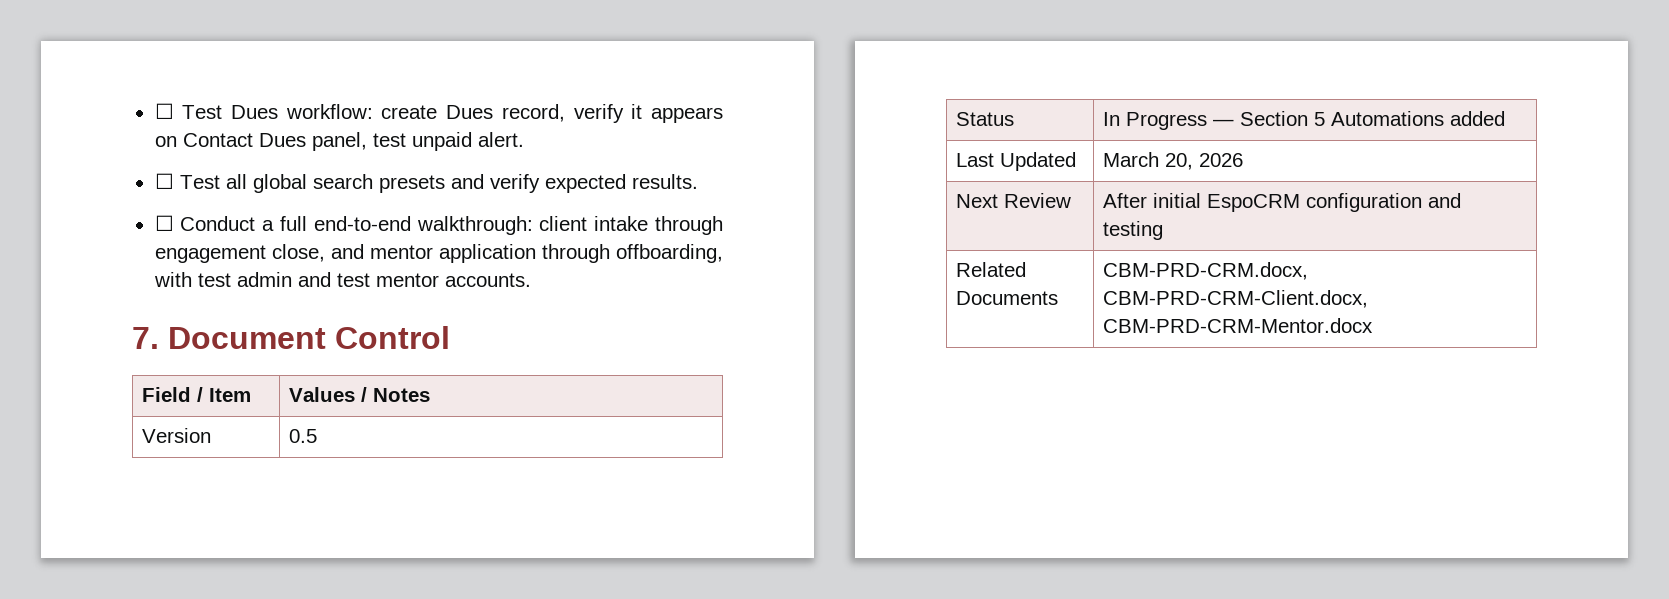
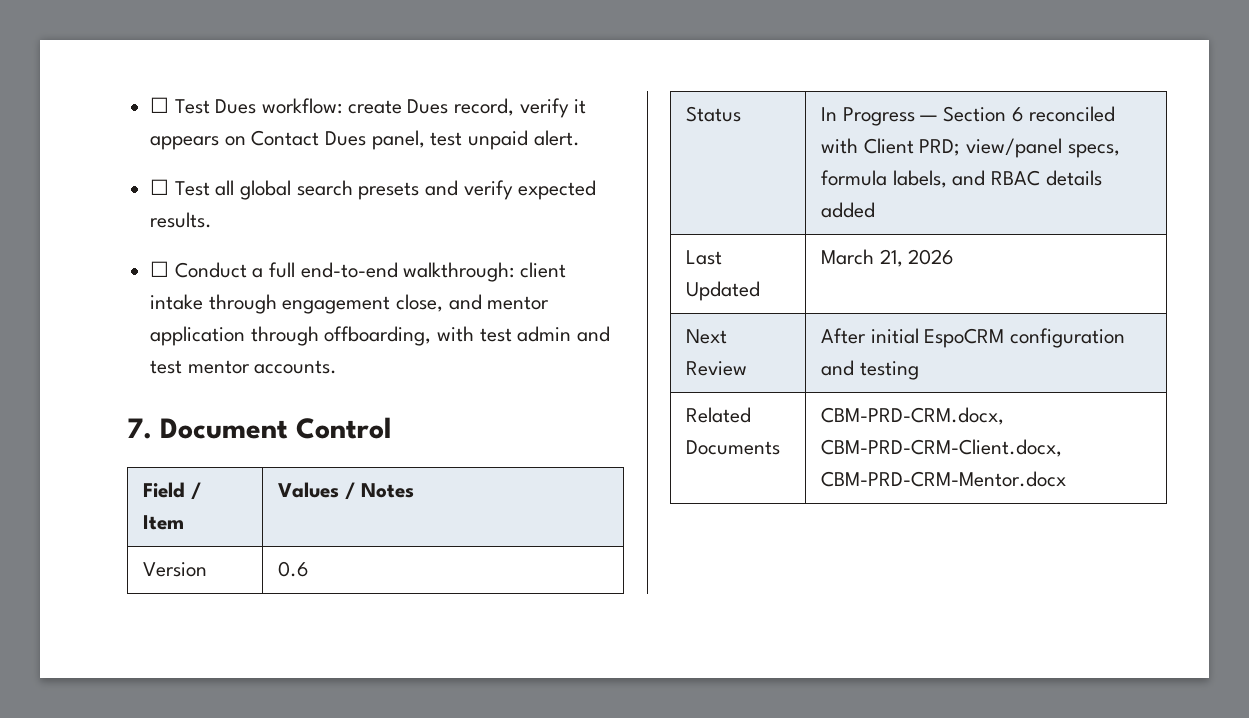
[289,429,318,443] 0.5 -> [278,561,310,577] 0.6
[1314,111,1445,126] 5 Automations -> [1011,106,1116,122] [821,138,1120,158] [821,170,1102,188] 6 reconciled with Client PRD; view/panel specs, formula labels, and RBAC details
[1165,153,1194,170] 20, -> [879,249,903,267] 21,

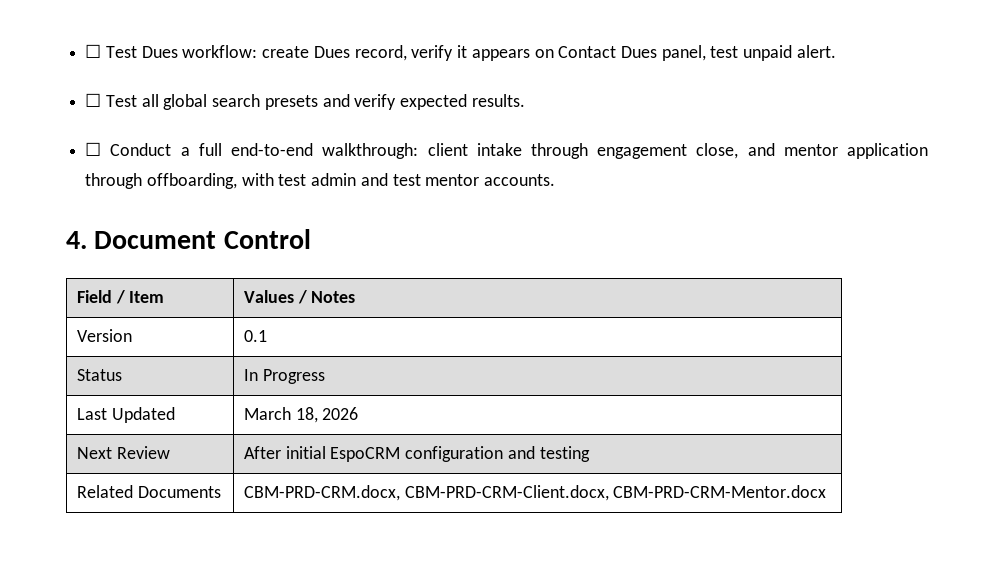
[127,418,152,439] 7. -> [66,231,87,249] 4.
[278,561,310,577] 0.6 -> [243,330,267,342] 0.1
[920,106,1116,122] [821,138,1120,158] [821,170,1102,188] [821,202,876,218] — Section 6 reconciled with Client PRD; view/panel specs, formula labels, and RBAC details added -> (325, 376) none
[879,249,903,267] 21, -> [295,407,318,423] 18,

